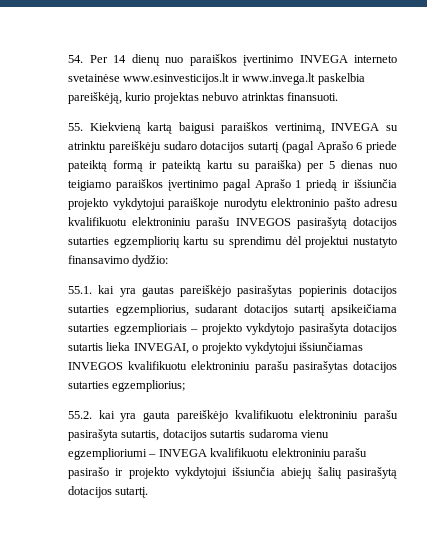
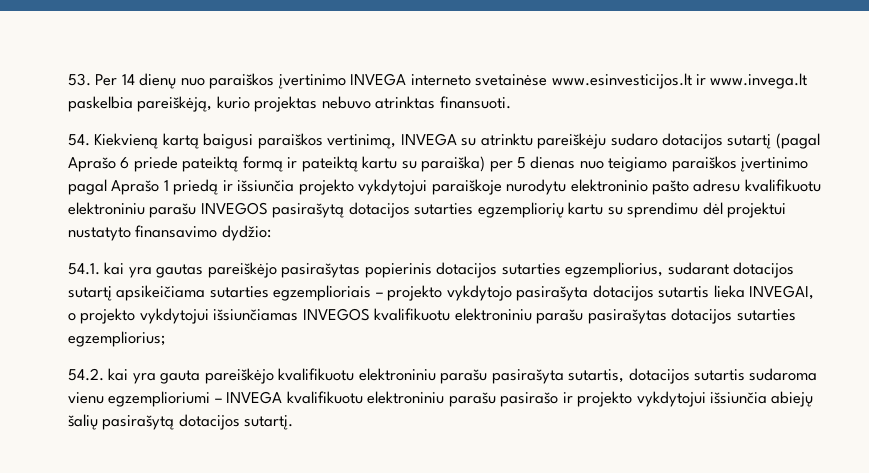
[68,55,83,63] 54. -> [68,73,91,86] 53.
[68,123,83,131] 55. -> [68,134,90,146] 54.
[68,286,92,294] 55.1. -> [68,263,100,275] 54.1.
[68,411,92,419] 55.2. -> [68,368,104,381] 54.2.

